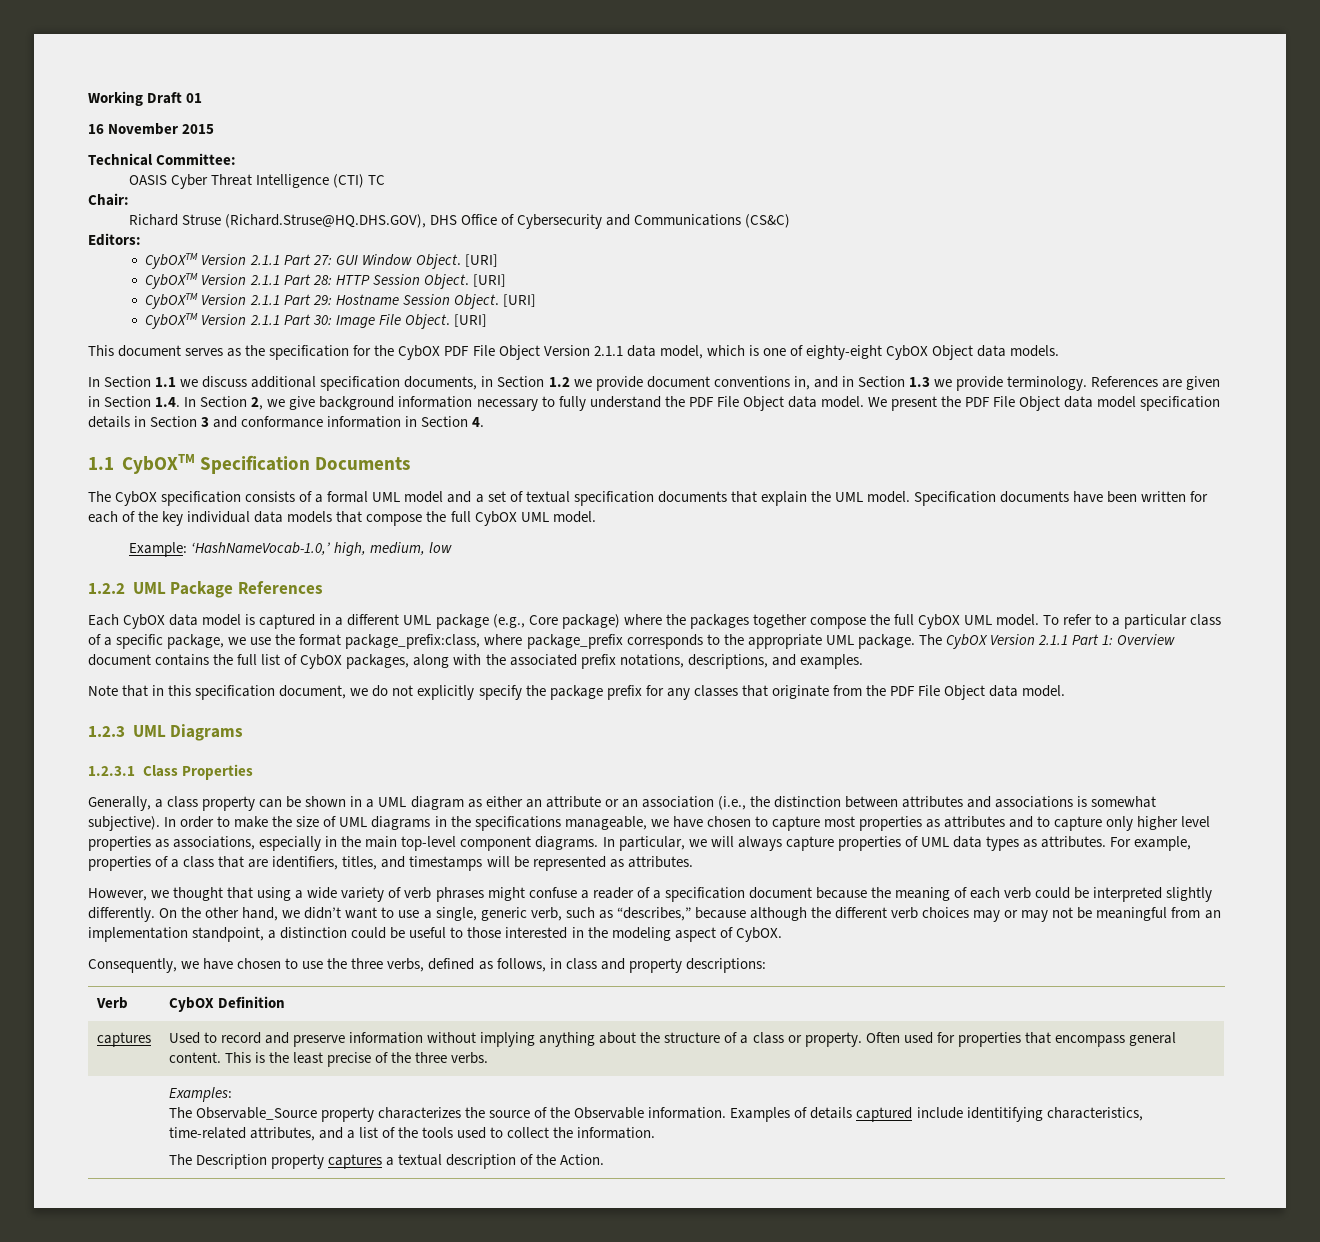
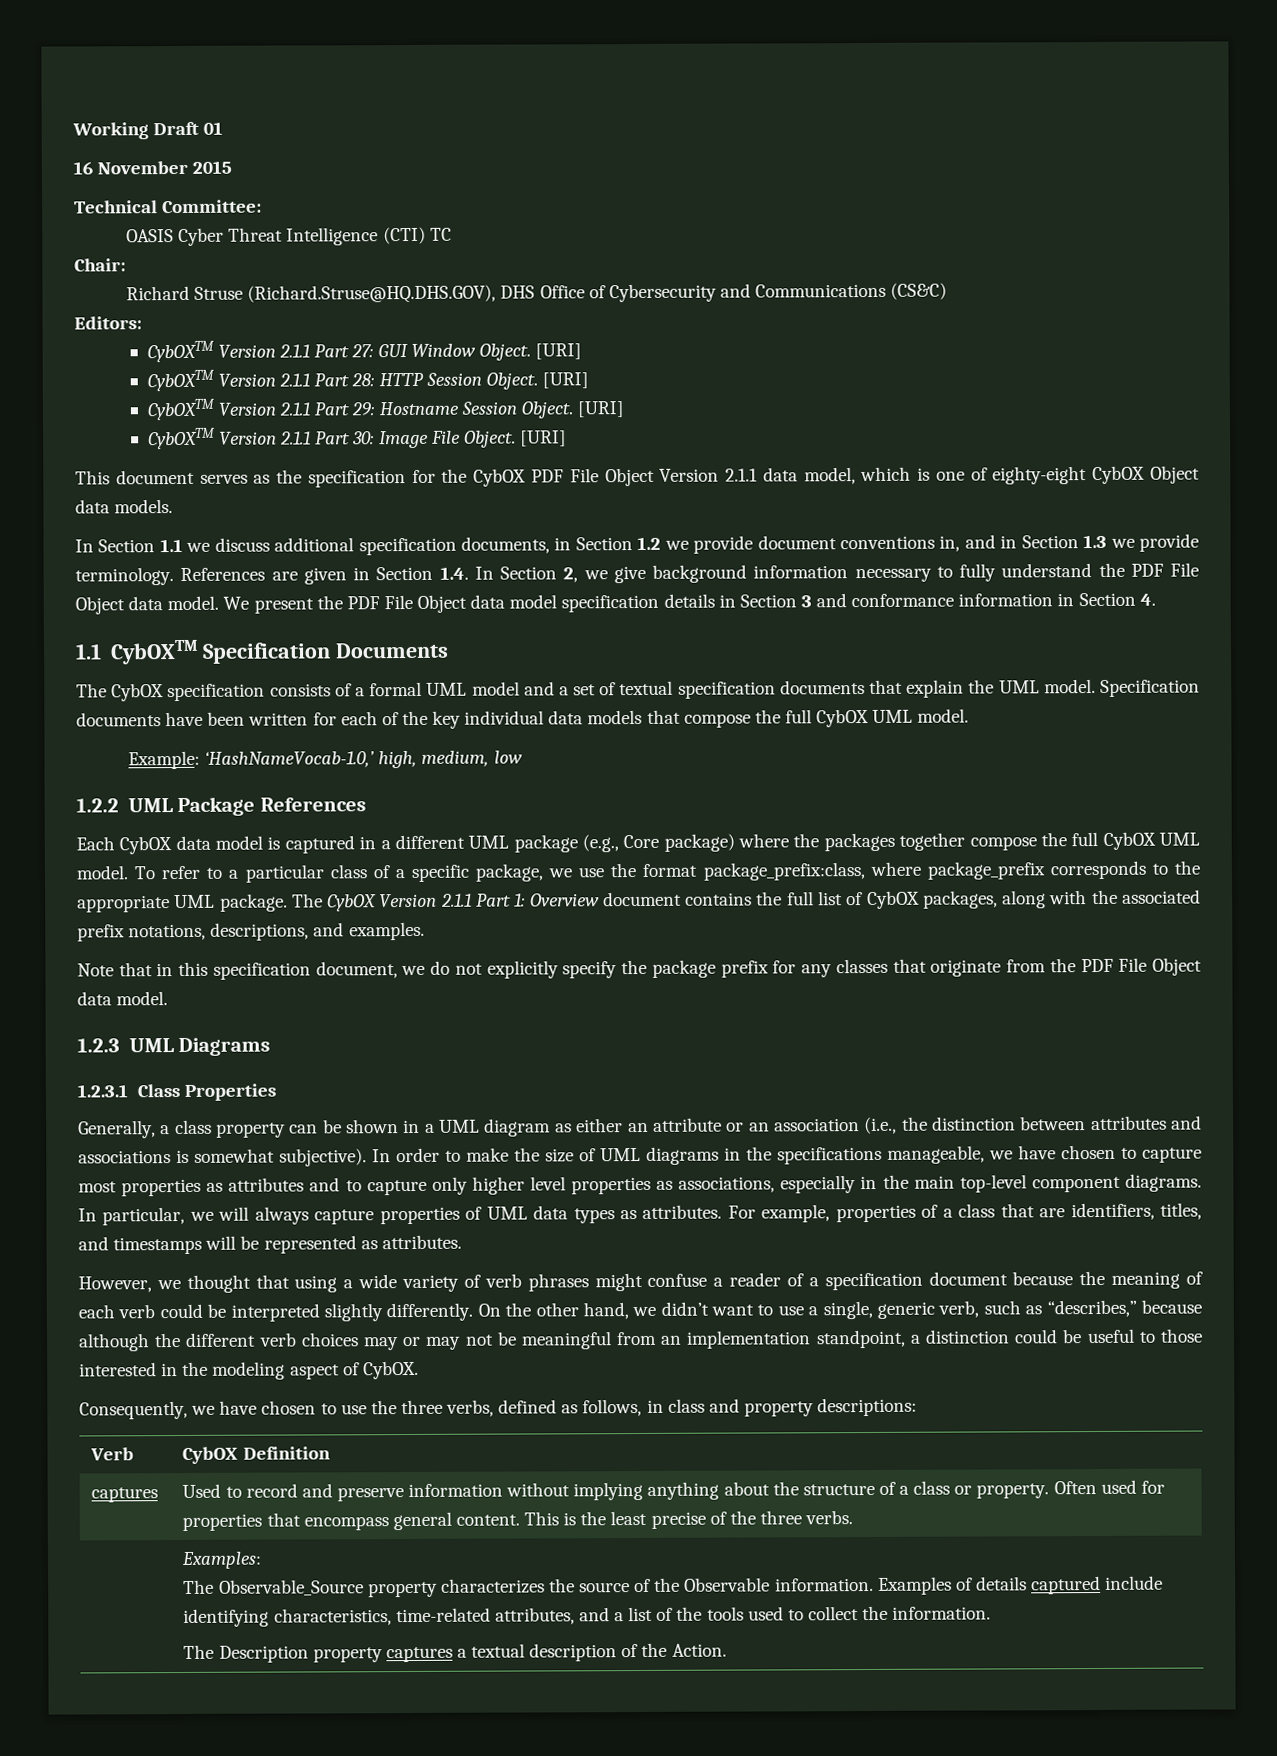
[966,1107,1043,1122] identitifying -> [183,1608,270,1627] identifying

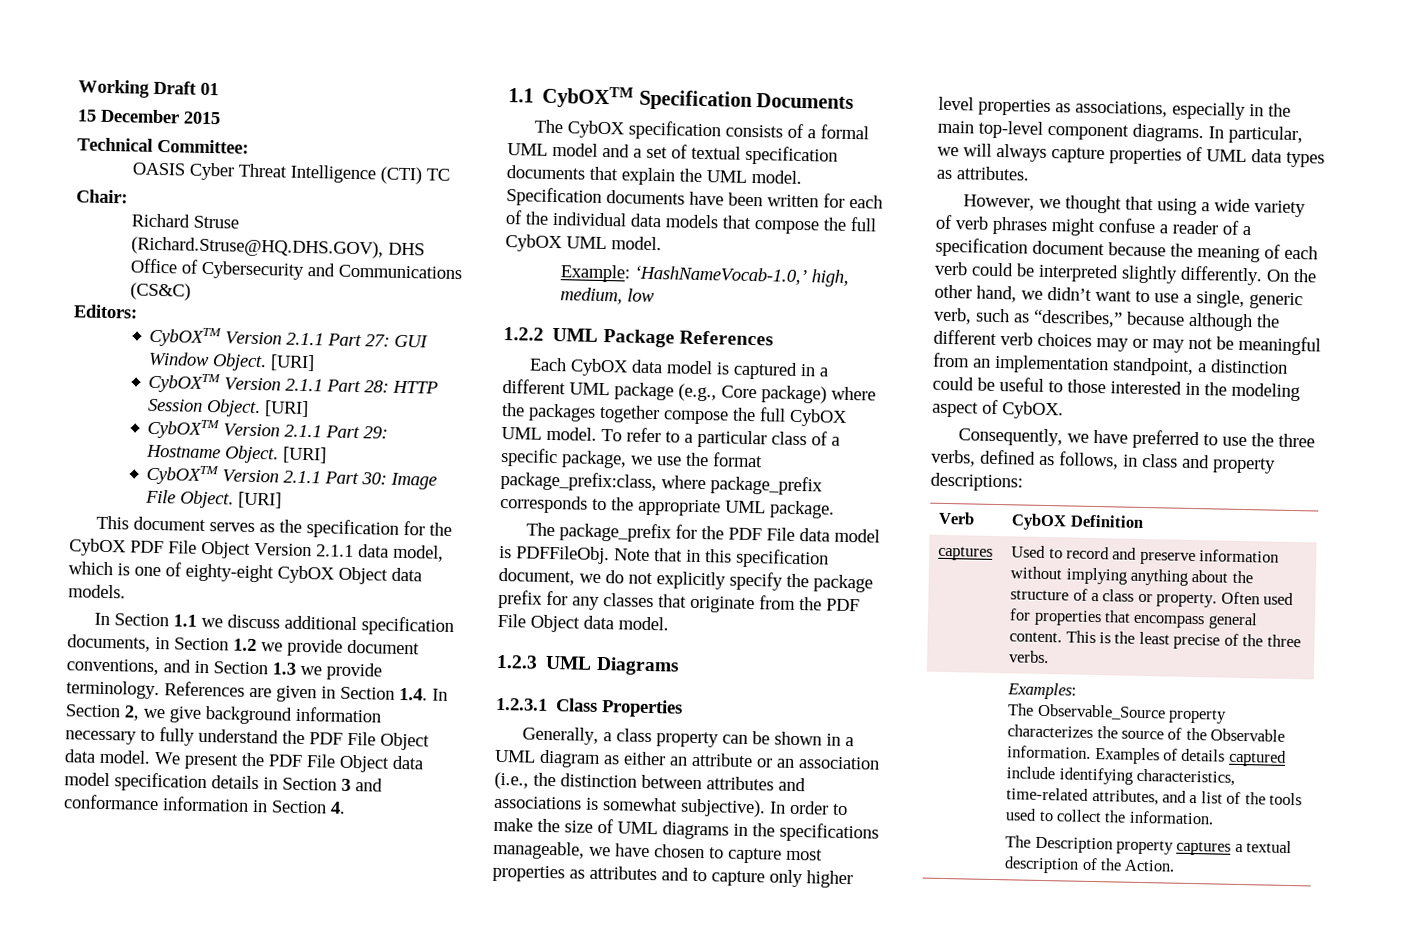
[73,160,189,175] 16 November -> [77,108,180,124] 15 December
[460,401,517,415] Session -> (222, 451) none
[840,535,961,552] conventions in, -> [66,658,159,676] conventions,
[432,710,462,729] key -> (549, 218) none
[291,889,1202,912] [77,921,425,942] The CybOX Version 2.1.1 Part 1: Overview document contains the full list of CybOX packages, along with the associated prefix notations, descriptions, and examples. // -> [526,522,881,543] [499,545,610,565] // The package_prefix for the PDF File data model is PDFFileObj.
[727,1202,1203,1223] [78,1234,462,1255] For example, properties of a class that are identifiers, titles, and timestamps will be represented as attributes. -> (1030, 173) none
[261,1400,317,1415] chosen -> [1132,429,1201,450] preferred

